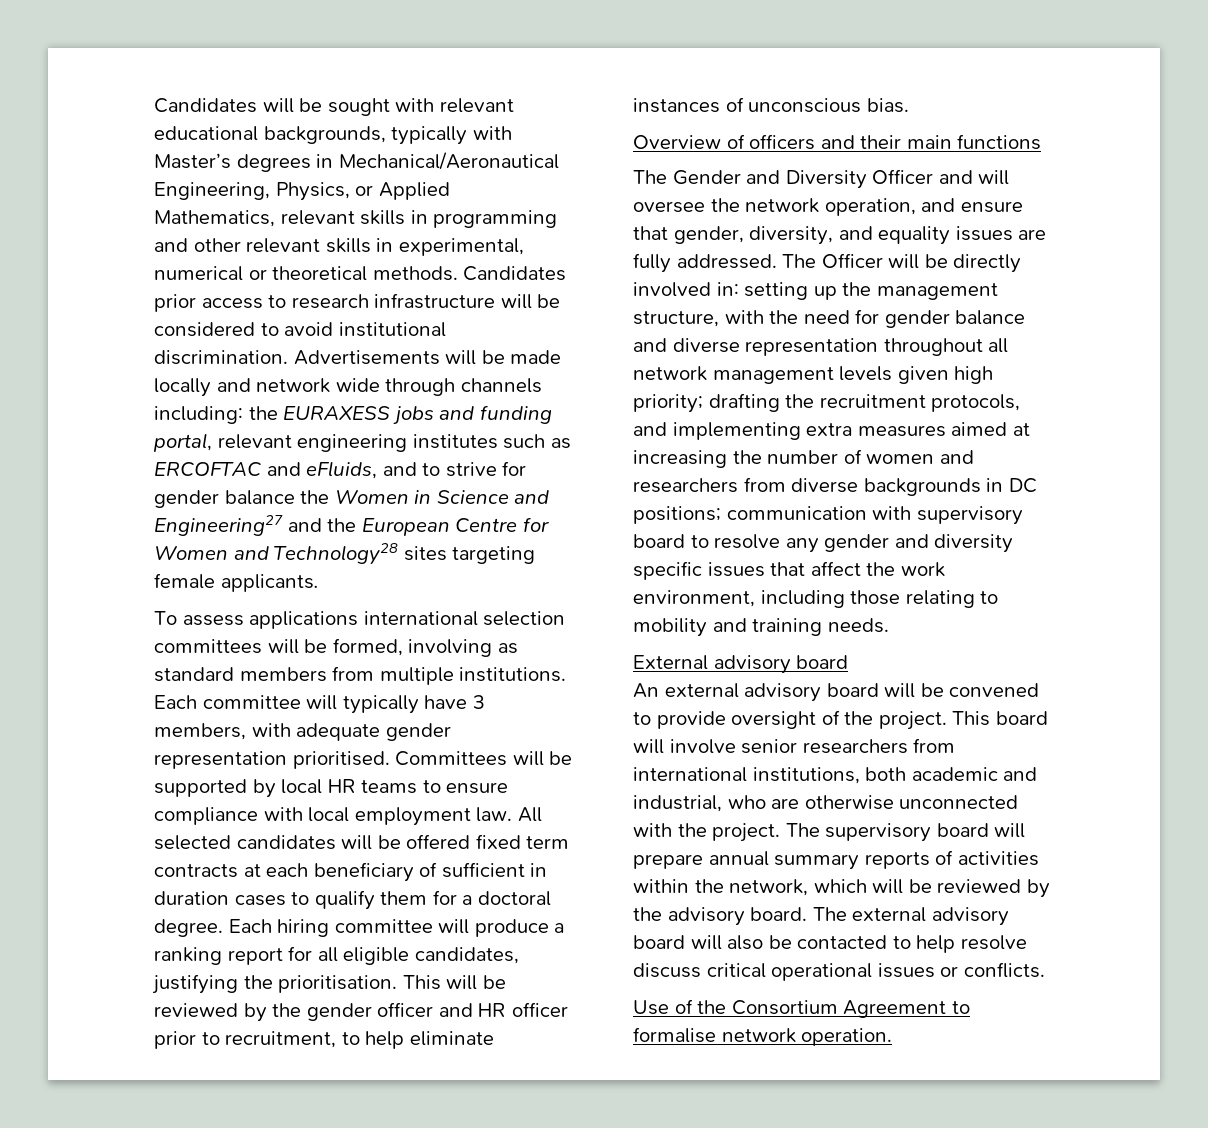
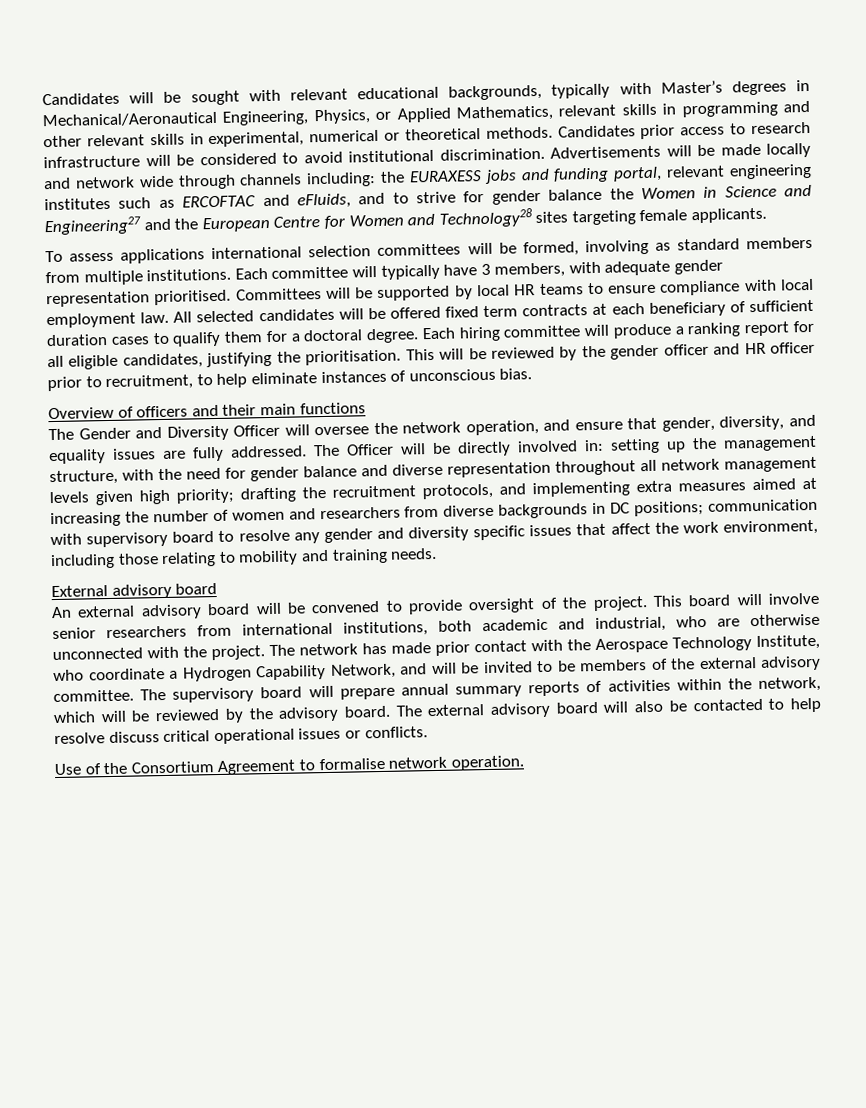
[530,863,548,877] in -> (814, 306) none
[938,170,973,184] and -> (281, 430) none
(820, 830) none -> [299,634,820,656] [53,655,821,682] [53,688,167,703] network has made prior contact with the Aerospace Technology Institute, who coordinate a Hydrogen Capability Network, and will be invited to be members of the external advisory committee. The

